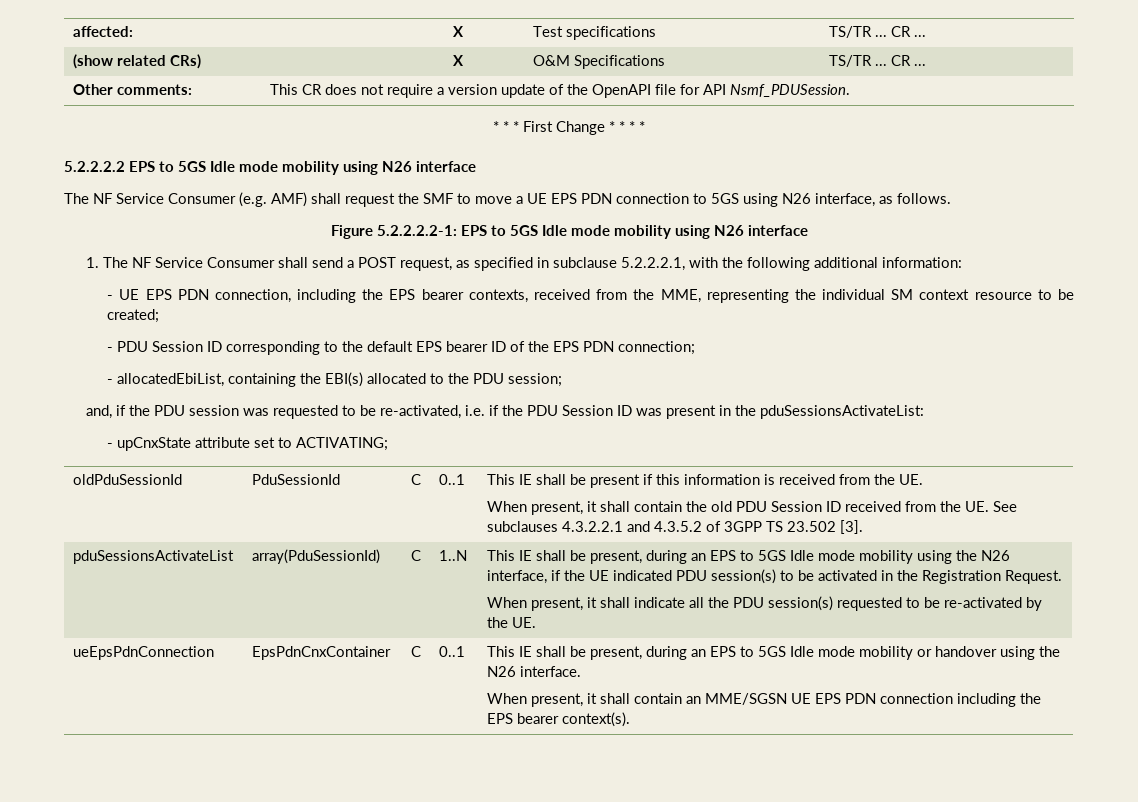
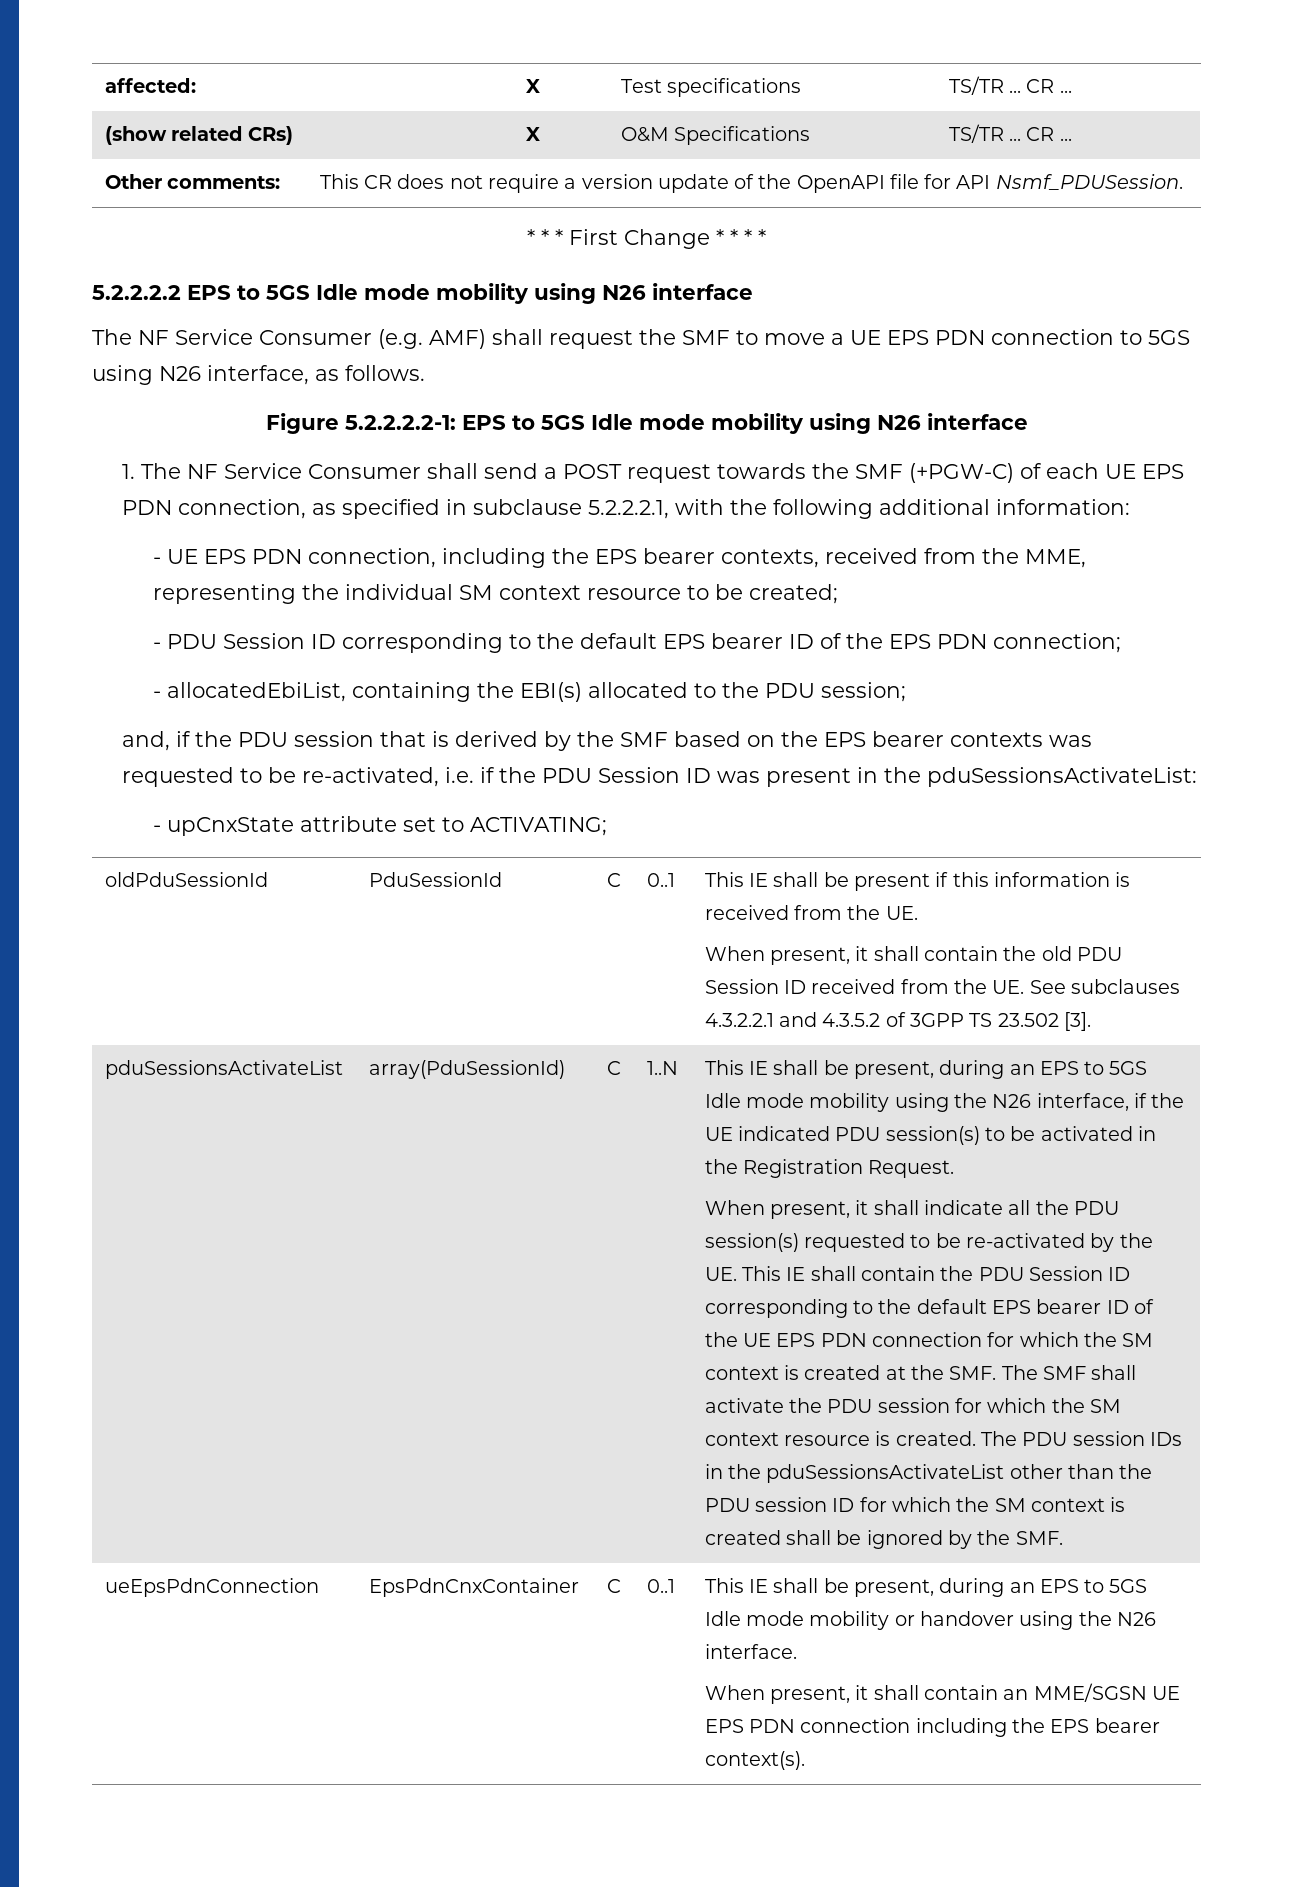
[399,257,452,271] request, -> [627,463,1185,483] [122,499,307,519] request towards the SMF (+PGW-C) of each UE EPS PDN connection,
(239, 410) none -> [380,731,1044,751] that is derived by the SMF based on the EPS bearer contexts
(537, 622) none -> [742,1266,1131,1281] [704,1299,1154,1318] [704,1332,1154,1347] [704,1365,1137,1380] [704,1398,1121,1413] [704,1431,1182,1446] [704,1464,1153,1483] [704,1497,1126,1512] [704,1530,1063,1549] This IE shall contain the PDU Session ID corresponding to the default EPS bearer ID of the UE EPS PDN connection for which the SM context is created at the SMF. The SMF shall activate the PDU session for which the SM context resource is created. The PDU session IDs in the pduSessionsActivateList other than the PDU session ID for which the SM context is created shall be ignored by the SMF.

